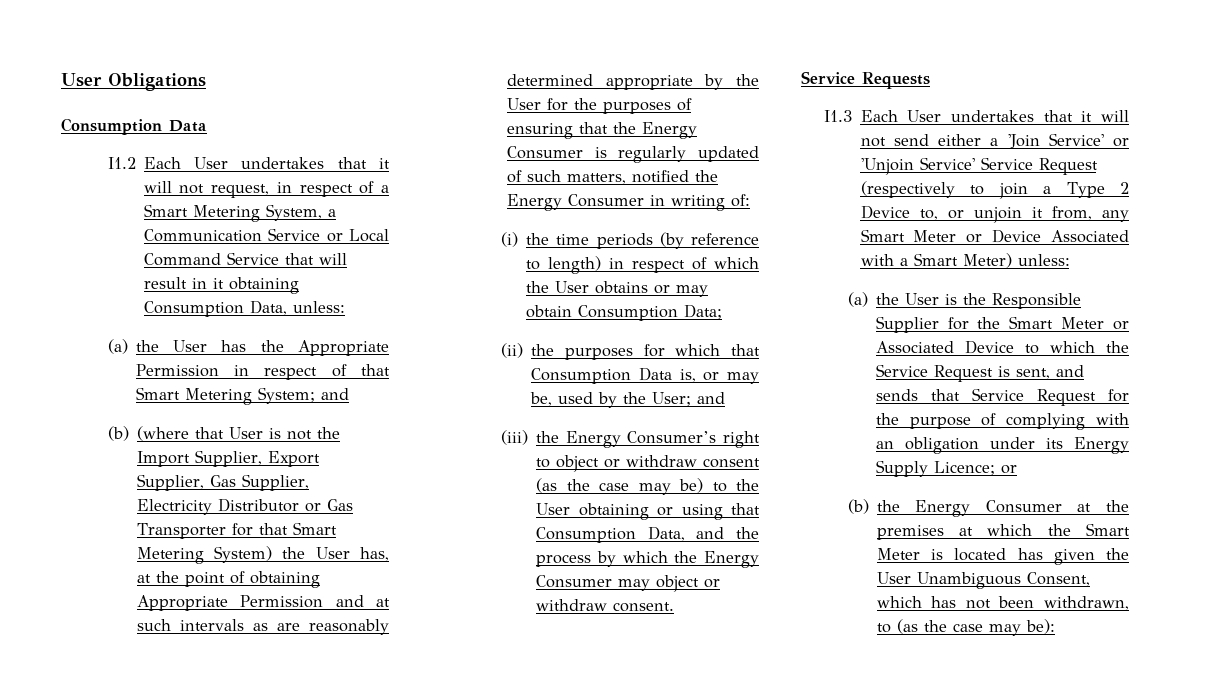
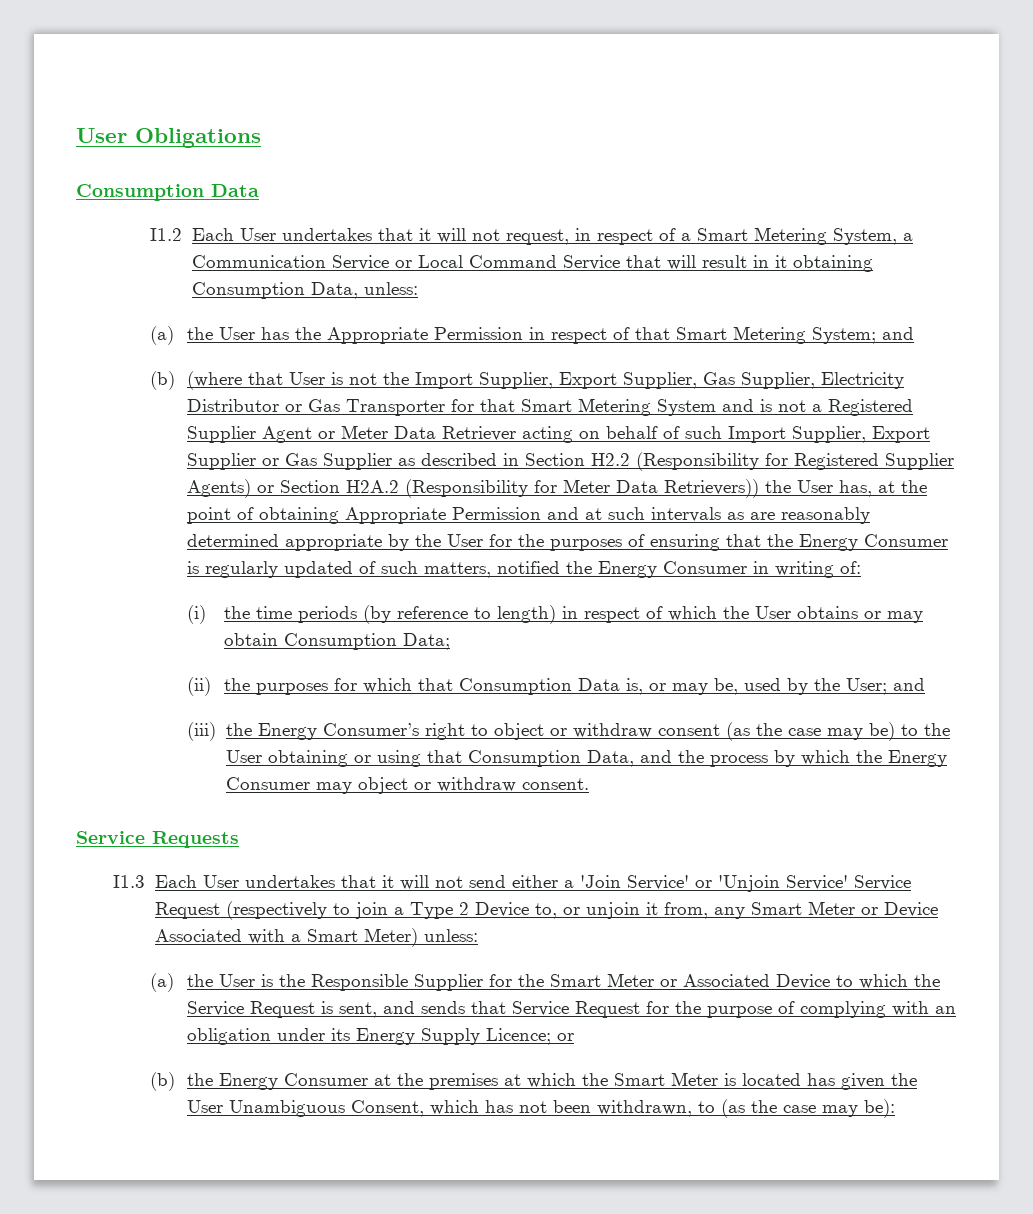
[214,546,273,563] System) -> [657,399,914,416] [187,425,931,443] [187,452,955,471] [187,479,760,498] System and is not a Registered Supplier Agent or Meter Data Retriever acting on behalf of such Import Supplier, Export Supplier or Gas Supplier as described in Section H2.2 (Responsibility for Registered Supplier Agents) or Section H2A.2 (Responsibility for Meter Data Retrievers))

